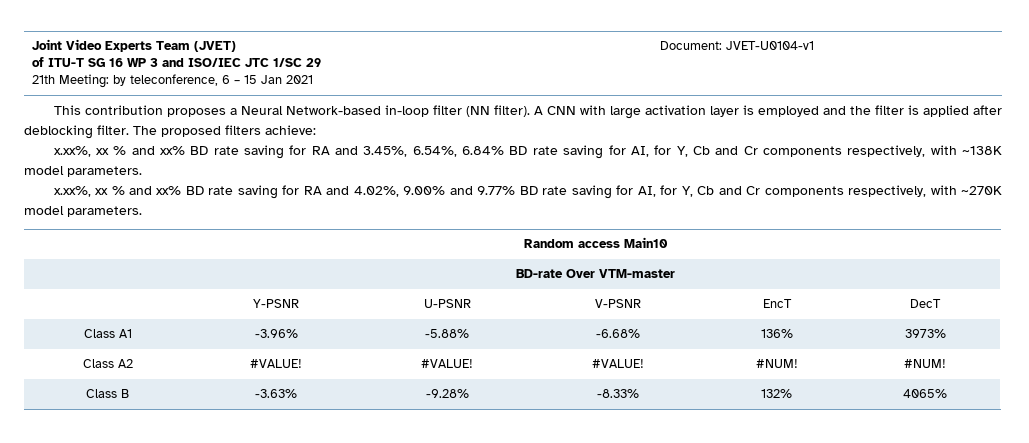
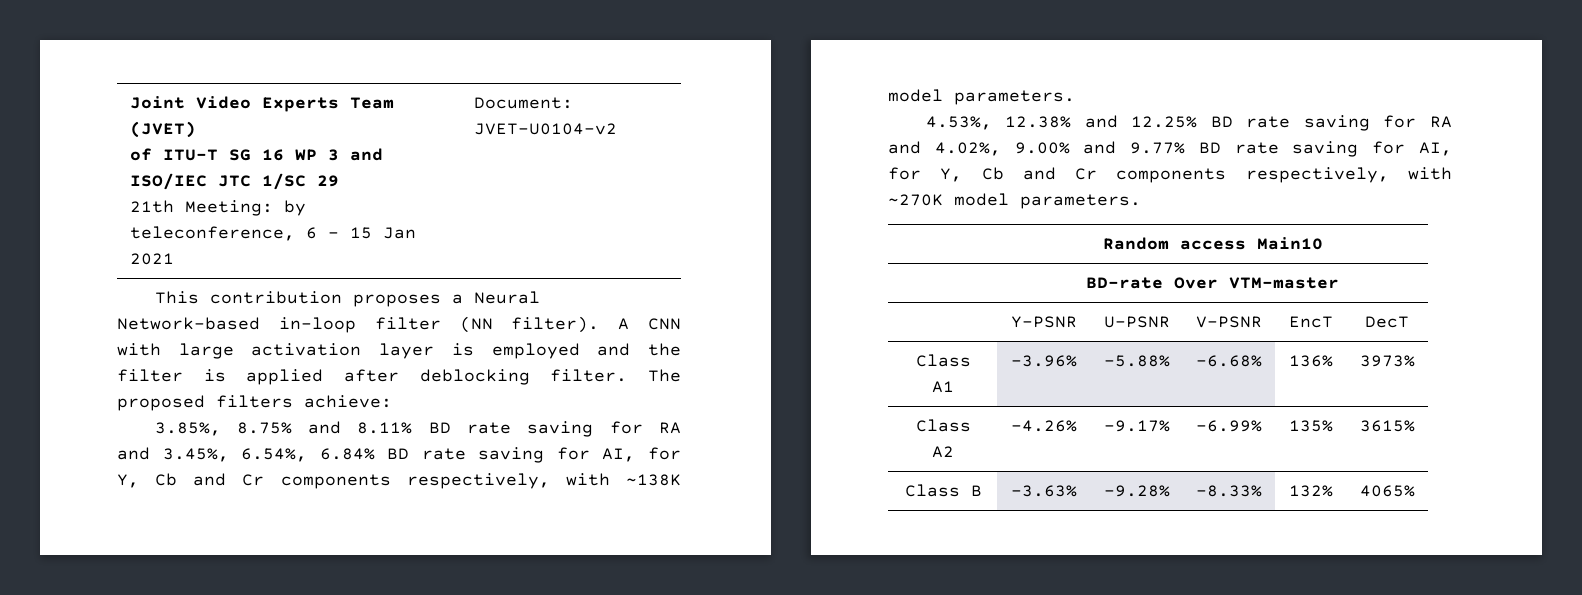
[726,41,815,50] JVET-U0104-v1 -> [473,123,617,135] JVET-U0104-v2
[53,146,185,157] x.xx%, xx % and xx% -> [154,421,413,436] 3.85%, 8.75% and 8.11%
[53,186,182,197] x.xx%, xx % and xx% -> [925,115,1198,130] 4.53%, 12.38% and 12.25%
[250,359,302,368] [421,359,473,368] [592,359,644,368] [755,359,798,368] [904,359,946,368] #VALUE! | #VALUE! | #VALUE! | #NUM! | #NUM! -> [1011,420,1077,432] [1103,420,1170,432] [1196,420,1262,432] [1289,420,1333,432] [1359,420,1415,432] -4.26% | -9.17% | -6.99% | 135% | 3615%

